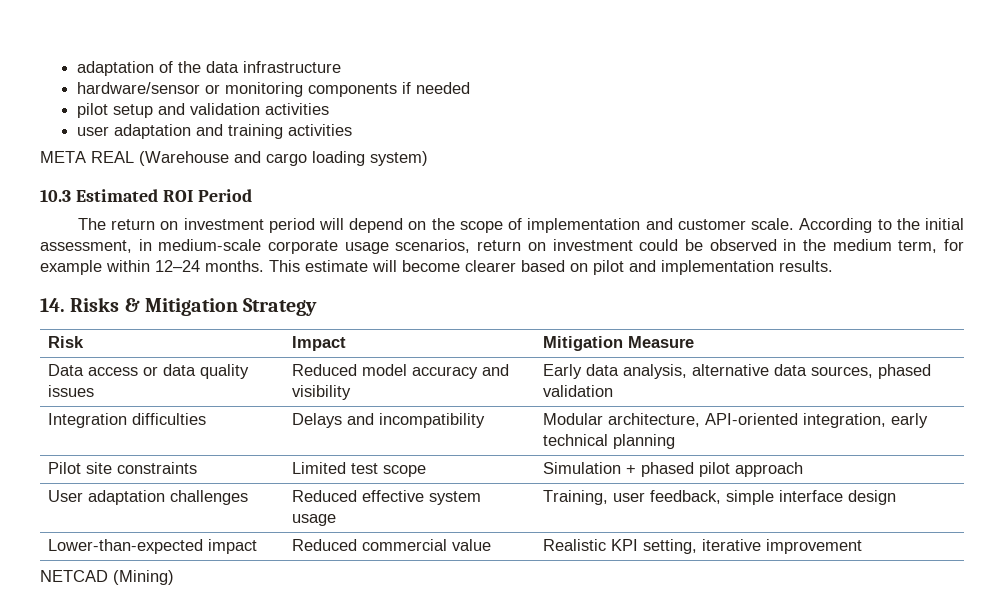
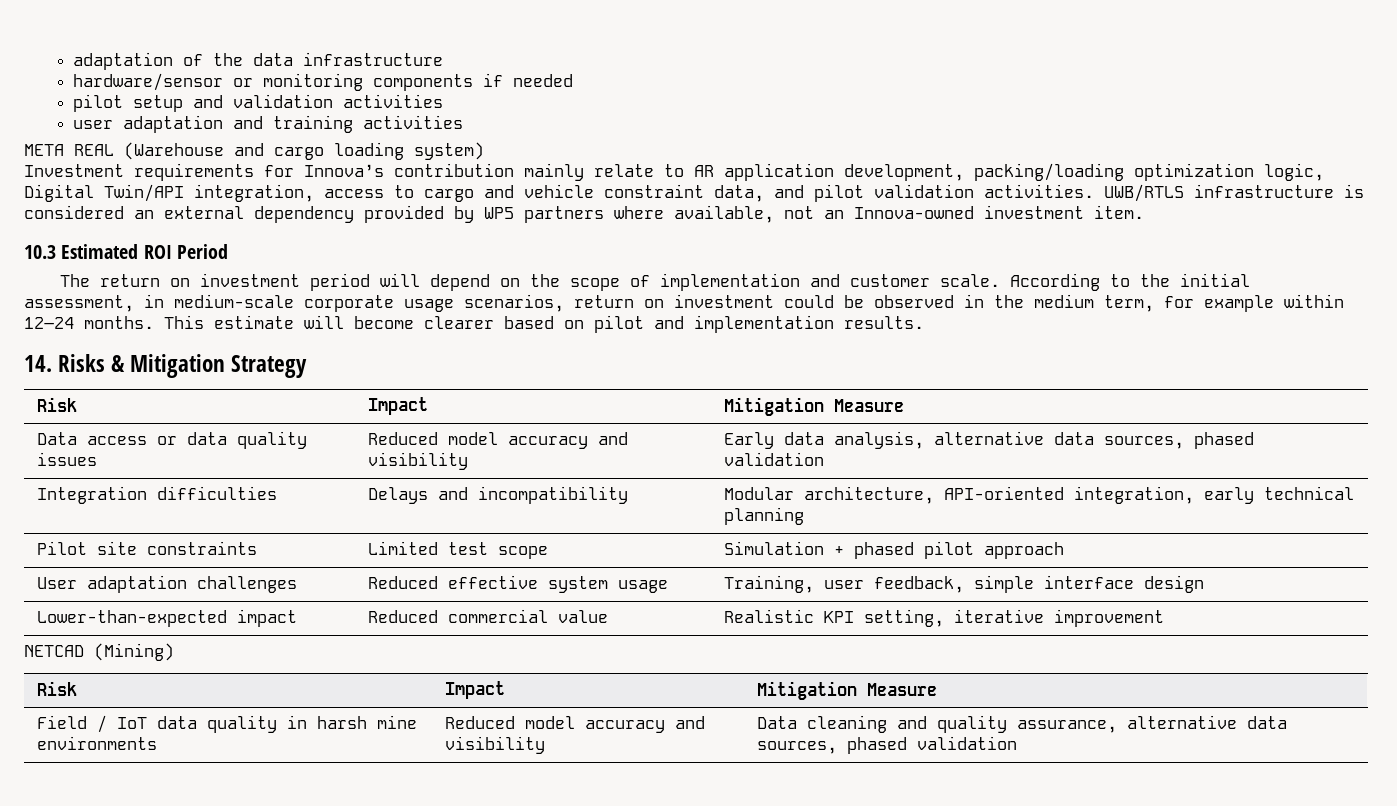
(428, 158) none -> [24,163,1324,181] [24,184,1364,202] [24,205,1144,223] // Investment requirements for Innova’s contribution mainly relate to AR application development, packing/loading optimization logic, Digital Twin/API integration, access to cargo and vehicle constraint data, and pilot validation activities. UWB/RTLS infrastructure is considered an external dependency provided by WP5 partners where available, not an Innova-owned investment item.
(174, 577) none -> [36,681,77,696] [444,681,505,699] [756,681,937,700] [36,715,417,733] [36,736,157,750] [444,716,705,733] [444,736,545,754] [756,715,1287,733] [756,736,1017,754] // Risk | Impact | Mitigation Measure // Field / IoT data quality in harsh mine environments | Reduced model accuracy and visibility | Data cleaning and quality assurance, alternative data sources, phased validation

